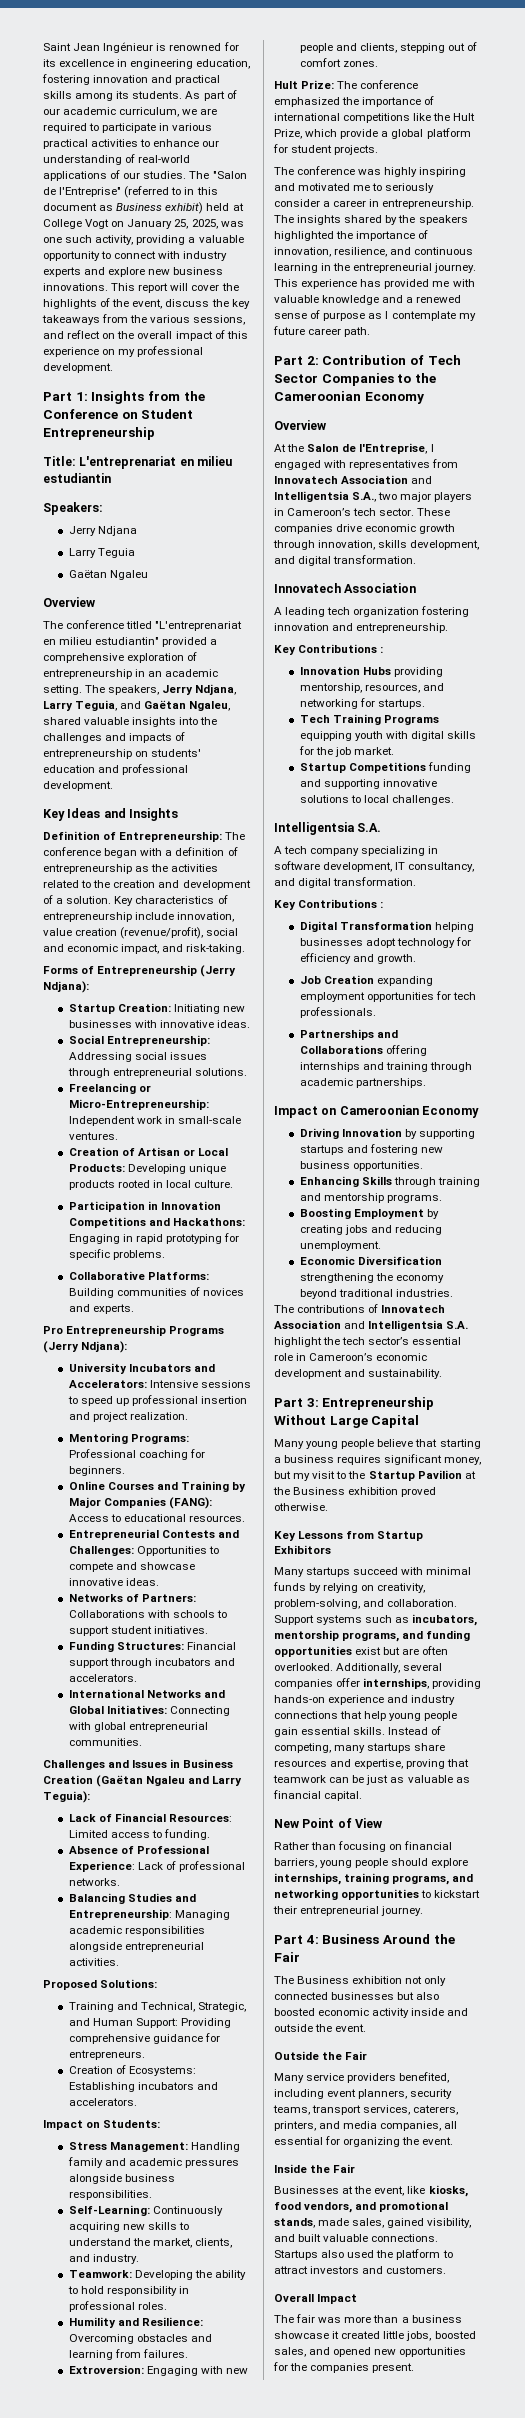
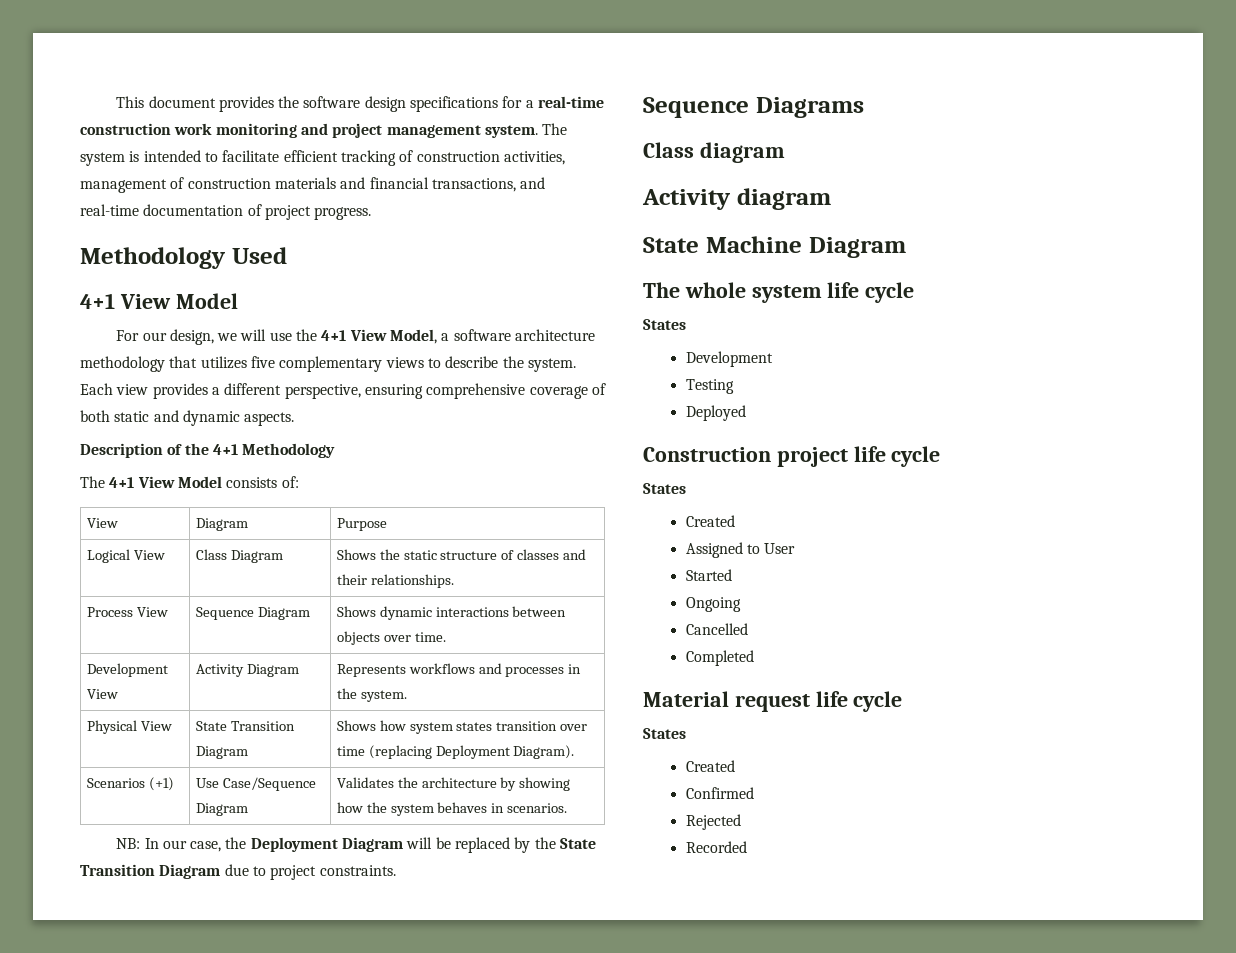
[43,42,239,53] [43,59,251,69] [42,74,221,85] [43,90,237,101] [43,107,218,117] [43,123,213,133] [43,139,220,149] [43,154,191,165] [43,170,247,181] [43,186,218,198] [43,202,244,214] [43,219,244,229] [43,235,244,245] [43,251,228,261] [43,267,224,277] [43,283,239,293] [43,298,250,309] [42,314,246,325] [43,330,248,341] [43,346,204,357] [43,363,113,373] [43,391,205,404] [43,409,194,419] [43,427,155,440] [43,456,233,469] [43,473,111,483] [43,502,103,515] [68,526,137,536] [68,548,135,558] [68,570,148,580] [43,597,95,607] [43,620,243,631] [43,637,218,647] [43,652,198,663] [43,669,219,679] [43,684,237,695] [43,700,231,711] [43,717,218,727] [43,732,186,743] [43,749,202,759] [43,764,189,775] [43,781,113,791] [43,808,179,821] [43,831,246,842] [43,847,238,858] [43,864,219,874] [43,880,251,890] [43,895,228,906] [43,912,235,922] [43,927,239,939] [43,944,246,954] [43,965,237,977] [43,981,89,993] [68,1003,246,1014] [68,1020,251,1028] [68,1035,210,1046] [68,1052,207,1062] [67,1068,247,1078] [68,1083,151,1094] [68,1099,209,1110] [68,1116,242,1126] [68,1132,118,1140] [68,1147,229,1156] [68,1164,226,1174] [68,1180,234,1190] [68,1201,221,1212] [68,1217,245,1228] [68,1233,240,1244] [68,1249,165,1260] [68,1271,209,1280] [68,1287,245,1298] [68,1304,134,1314] [43,1325,225,1336] [43,1341,128,1353] [68,1363,215,1374] [68,1380,251,1388] [67,1395,248,1406] [68,1412,188,1422] [68,1433,189,1444] [68,1449,205,1460] [68,1466,125,1476] [68,1481,247,1492] [68,1497,212,1509] [68,1514,246,1522] [68,1529,239,1540] [68,1546,219,1556] [68,1562,195,1572] [68,1578,159,1586] [68,1594,196,1602] [68,1610,228,1618] [68,1626,208,1636] [68,1641,236,1652] [68,1658,236,1668] [68,1674,137,1682] [68,1689,225,1698] [68,1705,230,1716] [68,1722,208,1732] [68,1738,142,1746] [43,1759,234,1770] [43,1775,243,1787] [43,1791,90,1803] [68,1813,233,1822] [68,1829,211,1840] [68,1845,209,1854] [68,1861,246,1872] [68,1878,120,1886] [68,1893,196,1904] [68,1909,230,1920] [68,1926,205,1936] [68,1942,204,1952] [68,1958,119,1966] [43,1979,158,1990] [68,2002,247,2012] [68,2018,232,2028] [68,2033,220,2044] [68,2050,145,2060] [68,2065,196,2076] [68,2082,218,2092] [68,2098,137,2106] [43,2120,161,2130] [68,2142,240,2152] [67,2157,240,2168] [68,2174,175,2184] [68,2190,152,2200] [68,2205,223,2216] [68,2222,190,2232] [68,2238,233,2248] [68,2254,139,2264] [68,2270,247,2280] [67,2286,190,2296] [68,2301,167,2312] [68,2317,203,2328] [68,2334,212,2344] [68,2349,188,2360] [68,2365,249,2376] [299,42,478,53] [299,58,378,67] [274,80,419,89] [274,96,435,107] [274,113,476,123] [274,128,471,139] [273,144,379,155] [274,166,467,177] [274,183,435,193] [274,199,475,209] [274,215,468,225] [274,230,429,241] [274,247,474,257] [274,263,477,273] [274,279,475,289] [274,295,462,305] [274,310,476,321] [273,326,371,337] [274,355,461,365] [274,373,436,386] [274,391,424,404] [274,420,326,430] [274,443,434,454] [274,459,459,470] [274,475,433,484] [274,491,473,502] [274,508,451,516] [274,524,456,534] [273,540,480,550] [274,555,417,566] [274,583,417,593] [274,606,470,617] [274,623,449,633] [274,644,384,655] [299,666,443,677] [299,683,444,693] [299,698,425,709] [299,714,439,725] [299,731,477,741] [298,746,395,757] [299,762,471,773] [299,779,437,789] [299,795,455,805] [274,822,382,835] [274,846,439,856] [274,861,475,872] [274,877,417,888] [274,899,384,910] [299,921,474,932] [299,937,472,948] [299,953,416,964] [299,975,433,986] [299,991,477,1002] [299,1007,376,1018] [299,1029,398,1040] [299,1045,427,1056] [299,1062,473,1072] [299,1078,426,1088] [274,1105,480,1118] [299,1128,476,1139] [299,1144,444,1155] [299,1161,423,1171] [299,1176,481,1187] [299,1193,442,1203] [299,1208,439,1219] [299,1225,443,1235] [299,1241,381,1251] [299,1256,442,1265] [299,1273,444,1283] [299,1289,453,1299] [274,1304,446,1313] [274,1320,469,1331] [274,1337,462,1347] [274,1353,428,1361] [274,1369,443,1379] [274,1397,435,1410] [274,1415,420,1428] [274,1439,481,1449] [274,1454,482,1465] [274,1470,476,1481] [273,1487,437,1497] [274,1503,328,1511] [274,1531,424,1541] [274,1545,331,1554] [274,1567,472,1577] [273,1582,426,1593] [274,1599,458,1609] [274,1614,478,1626] [274,1630,471,1642] [274,1646,449,1657] [274,1663,443,1673] [274,1678,482,1689] [274,1695,456,1705] [274,1711,458,1721] [274,1726,442,1737] [274,1743,446,1753] [274,1759,470,1769] [273,1775,470,1785] [273,1790,363,1801] [274,1818,383,1828] [274,1841,453,1852] [274,1858,469,1868] [274,1873,474,1885] [274,1889,481,1900] [273,1906,424,1916] [274,1934,455,1944] [274,1952,300,1962] [274,1976,447,1986] [274,1992,440,2000] [274,2008,469,2018] [274,2024,367,2032] [274,2051,368,2060] [274,2072,450,2083] [274,2089,453,2099] [273,2105,459,2115] [274,2121,458,2131] [274,2136,454,2147] [274,2164,356,2173] [274,2185,468,2197] [274,2201,449,2213] [274,2218,472,2228] [274,2234,439,2242] [274,2249,453,2260] [274,2266,447,2274] [274,2294,358,2304] [274,2314,462,2323] [274,2331,476,2341] [274,2347,467,2357] [273,2362,415,2373] Saint Jean Ingénieur is renowned for its excellence in engineering education, fostering innovation and practical skills among its students. As part of our academic curriculum, we are required to participate in various practical activities to enhance our understanding of real-world applications of our studies. The "Salon de l'Entreprise" (referred to in this document as Business exhibit) held at College Vogt on January 25, 2025, was one such activity, providing a valuable opportunity to connect with industry experts and explore new business innovations. This report will cover the highlights of the event, discuss the key takeaways from the various sessions, and reflect on the overall impact of this experience on my professional development. // Part 1: Insights from the Conference on Student Entrepreneurship // Title: L'entreprenariat en milieu estudiantin // Speakers: // Jerry Ndjana // Larry Teguia // Gaëtan Ngaleu // Overview // The conference titled "L'entreprenariat en milieu estudiantin" provided a comprehensive exploration of entrepreneurship in an academic setting. The speakers, Jerry Ndjana, Larry Teguia, and Gaëtan Ngaleu, shared valuable insights into the challenges and impacts of entrepreneurship on students' education and professional development. // Key Ideas and Insights // Definition of Entrepreneurship: The conference began with a definition of entrepreneurship as the activities related to the creation and development of a solution. Key characteristics of entrepreneurship include innovation, value creation (revenue/profit), social and economic impact, and risk-taking. // Forms of Entrepreneurship (Jerry Ndjana): // Startup Creation: Initiating new businesses with innovative ideas. // Social Entrepreneurship: Addressing social issues through entrepreneurial solutions. // Freelancing or Micro-Entrepreneurship: Independent work in small-scale ventures. // Creation of Artisan or Local Products: Developing unique products rooted in local culture. // Participation in Innovation Competitions and Hackathons: Engaging in rapid prototyping for specific problems. // Collaborative Platforms: Building communities of novices and experts. // Pro Entrepreneurship Programs (Jerry Ndjana): // University Incubators and Accelerators: Intensive sessions to speed up professional insertion and project realization. // Mentoring Programs: Professional coaching for beginners. // Online Courses and Training by Major Companies (FANG): Access to educational resources. // Entrepreneurial Contests and Challenges: Opportunities to compete and showcase innovative ideas. // Networks of Partners: Collaborations with schools to support student initiatives. // Funding Structures: Financial support through incubators and accelerators. // International Networks and Global Initiatives: Connecting with global entrepreneurial communities. // Challenges and Issues in Business Creation (Gaëtan Ngaleu and Larry Teguia): // Lack of Financial Resources: Limited access to funding. // Absence of Professional Experience: Lack of professional networks. // Balancing Studies and Entrepreneurship: Managing academic responsibilities alongside entrepreneurial activities. // Proposed Solutions: // Training and Technical, Strategic, and Human Support: Providing comprehensive guidance for entrepreneurs. // Creation of Ecosystems: Establishing incubators and accelerators. // Impact on Students: // Stress Management: Handling family and academic pressures alongside business responsibilities. // Self-Learning: Continuously acquiring new skills to understand the market, clients, and industry. // Teamwork: Developing the ability to hold responsibility in professional roles. // Humility and Resilience: Overcoming obstacles and learning from failures. // Extroversion: Engaging with new people and clients, stepping out of comfort zones. // Hult Prize: The conference emphasized the importance of international competitions like the Hult Prize, which provide a global platform for student projects. // The conference was highly inspiring and motivated me to seriously consider a career in entrepreneurship. The insights shared by the speakers highlighted the importance of innovation, resilience, and continuous learning in the entrepreneurial journey. This experience has provided me with valuable knowledge and a renewed sense of purpose as I contemplate my future career path. // Part 2: Contribution of Tech Sector Companies to the Cameroonian Economy // Overview // At the Salon de l'Entreprise, I engaged with representatives from Innovatech Association and Intelligentsia S.A., two major players in Cameroon’s tech sector. These companies drive economic growth through innovation, skills development, and digital transformation. // Innovatech Association // A leading tech organization fostering innovation and entrepreneurship. // Key Contributions : // Innovation Hubs providing mentorship, resources, and networking for startups. // Tech Training Programs equipping youth with digital skills for the job market. // Startup Competitions funding and supporting innovative solutions to local challenges. // Intelligentsia S.A. // A tech company specializing in software development, IT consultancy, and digital transformation. // Key Contributions : // Digital Transformation helping businesses adopt technology for efficiency and growth. // Job Creation expanding employment opportunities for tech professionals. // Partnerships and Collaborations offering internships and training through academic partnerships. // Impact on Cameroonian Economy // Driving Innovation by supporting startups and fostering new business opportunities. // Enhancing Skills through training and mentorship programs. // Boosting Employment by creating jobs and reducing unemployment. // Economic Diversification strengthening the economy beyond traditional industries. // The contributions of Innovatech Association and Intelligentsia S.A. highlight the tech sector’s essential role in Cameroon’s economic development and sustainability. // Part 3: Entrepreneurship Without Large Capital // Many young people believe that starting a business requires significant money, but my visit to the Startup Pavilion at the Business exhibition proved otherwise. // Key Lessons from Startup Exhibitors // Many startups succeed with minimal funds by relying on creativity, problem-solving, and collaboration. Support systems such as incubators, mentorship programs, and funding opportunities exist but are often overlooked. Additionally, several companies offer internships, providing hands-on experience and industry connections that help young people gain essential skills. Instead of competing, many startups share resources and expertise, proving that teamwork can be just as valuable as financial capital. // New Point of View // Rather than focusing on financial barriers, young people should explore internships, training programs, and networking opportunities to kickstart their entrepreneurial journey. // Part 4: Business Around the Fair // The Business exhibition not only connected businesses but also boosted economic activity inside and outside the event. // Outside the Fair // Many service providers benefited, including event planners, security teams, transport services, caterers, printers, and media companies, all essential for organizing the event. // Inside the Fair // Businesses at the event, like kiosks, food vendors, and promotional stands, made sales, gained visibility, and built valuable connections. Startups also used the platform to attract investors and customers. // Overall Impact // The fair was more than a business showcase it created little jobs, boosted sales, and opened new opportunities for the companies present. -> [116,96,605,112] [80,123,568,138] [80,150,565,166] [80,177,546,193] [80,204,372,220] [80,247,287,269] [80,293,238,309] [116,329,596,345] [80,356,576,372] [80,383,606,399] [80,410,295,426] [80,443,336,458] [80,476,299,488] [86,518,118,528] [195,518,248,531] [336,518,387,531] [86,549,165,563] [195,549,283,563] [336,549,587,560] [336,574,454,588] [86,607,168,617] [195,607,310,620] [336,606,567,620] [336,631,446,645] [86,663,168,677] [86,689,118,699] [195,664,299,677] [336,663,582,677] [336,688,407,702] [86,720,172,734] [195,721,295,731] [195,746,248,759] [336,720,588,734] [336,745,575,759] [86,777,174,791] [195,777,316,791] [195,803,248,816] [336,777,571,791] [336,802,568,816] [116,837,597,853] [80,864,396,880] [643,97,864,118] [643,142,785,163] [642,188,831,210] [643,236,906,258] [643,282,915,303] [643,319,686,330] [685,351,773,367] [685,379,734,394] [685,405,746,421] [643,446,941,467] [643,483,686,494] [685,515,735,527] [685,542,796,558] [685,569,732,581] [685,597,741,612] [685,623,748,635] [685,650,754,666] [643,691,903,712] [643,728,686,739] [685,760,735,772] [685,787,754,799] [685,814,741,830] [685,841,747,853] This document provides the software design specifications for a real-time construction work monitoring and project management system. The system is intended to facilitate efficient tracking of construction activities, management of construction materials and financial transactions, and real-time documentation of project progress. // Methodology Used // 4+1 View Model // For our design, we will use the 4+1 View Model, a software architecture methodology that utilizes five complementary views to describe the system. Each view provides a different perspective, ensuring comprehensive coverage of both static and dynamic aspects. // Description of the 4+1 Methodology // The 4+1 View Model consists of: // View | Diagram | Purpose // Logical View | Class Diagram | Shows the static structure of classes and their relationships. // Process View | Sequence Diagram | Shows dynamic interactions between objects over time. // Development View | Activity Diagram | Represents workflows and processes in the system. // Physical View | State Transition Diagram | Shows how system states transition over time (replacing Deployment Diagram). // Scenarios (+1) | Use Case/Sequence Diagram | Validates the architecture by showing how the system behaves in scenarios. // NB: In our case, the Deployment Diagram will be replaced by the State Transition Diagram due to project constraints. // Sequence Diagrams // Class diagram // Activity diagram // State Machine Diagram // The whole system life cycle // States // Development // Testing // Deployed // Construction project life cycle // States // Created // Assigned to User // Started // Ongoing // Cancelled // Completed // Material request life cycle // States // Created // Confirmed // Rejected // Recorded

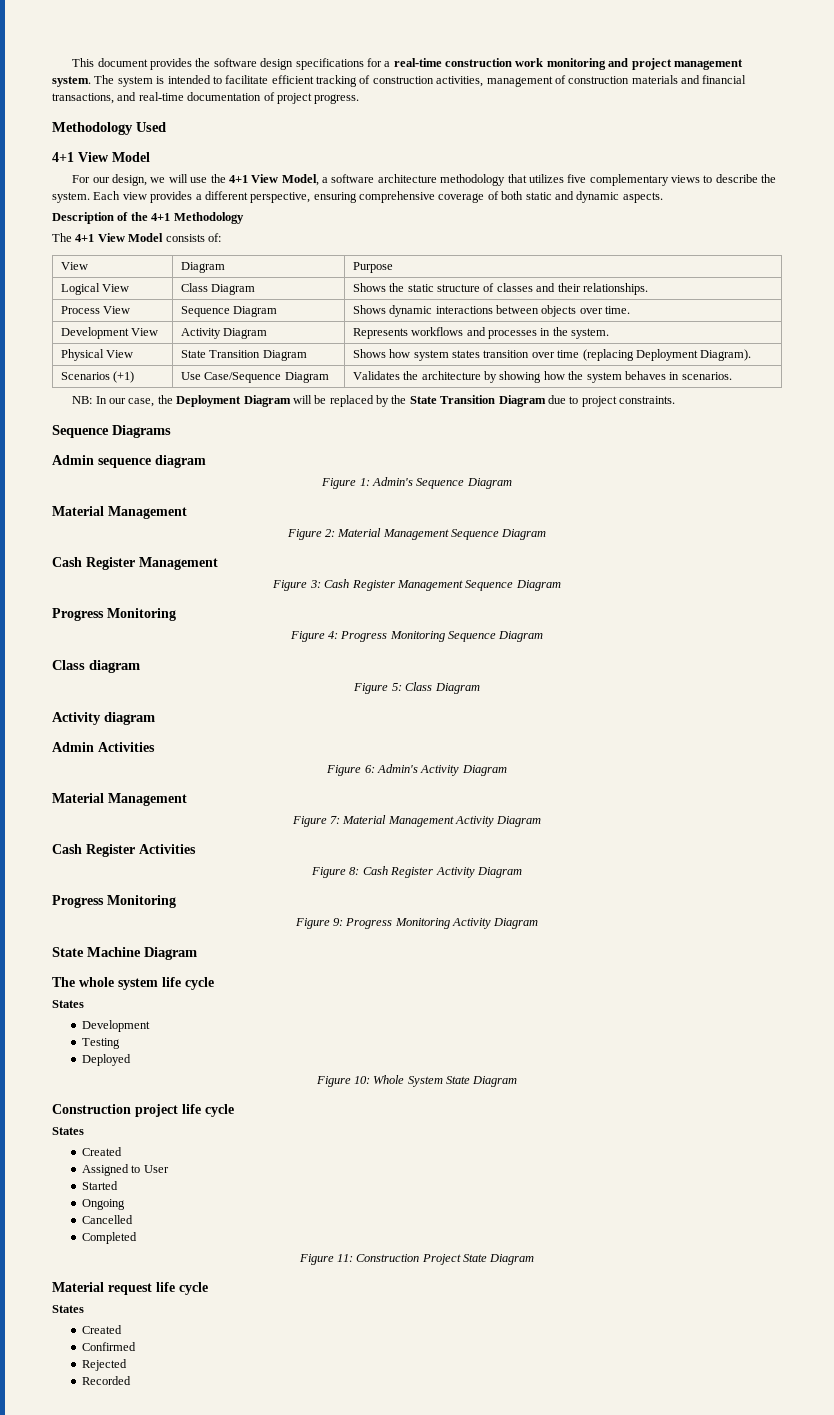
[643,142,785,163] [642,188,831,210] Class diagram // Activity diagram -> [52,455,206,468] [321,477,512,489] [52,506,187,519] [286,528,547,540] [52,557,218,570] [272,579,561,591] [52,608,176,621] [289,631,544,642] [52,660,140,673] [353,682,480,694] [52,712,155,725] [52,742,155,752] [326,764,507,776] [52,793,187,806] [291,815,542,827] [52,844,196,857] [311,866,522,878] [52,895,176,908] [294,918,539,929] Admin sequence diagram // Figure 1: Admin's Sequence Diagram // Material Management // Figure 2: Material Management Sequence Diagram // Cash Register Management // Figure 3: Cash Register Management Sequence Diagram // Progress Monitoring // Figure 4: Progress Monitoring Sequence Diagram // Class diagram // Figure 5: Class Diagram // Activity diagram // Admin Activities // Figure 6: Admin's Activity Diagram // Material Management // Figure 7: Material Management Activity Diagram // Cash Register Activities // Figure 8: Cash Register Activity Diagram // Progress Monitoring // Figure 9: Progress Monitoring Activity Diagram
(746, 413) none -> [315,1075,518,1087] // Figure 10: Whole System State Diagram
(754, 658) none -> [298,1254,535,1265] // Figure 11: Construction Project State Diagram

